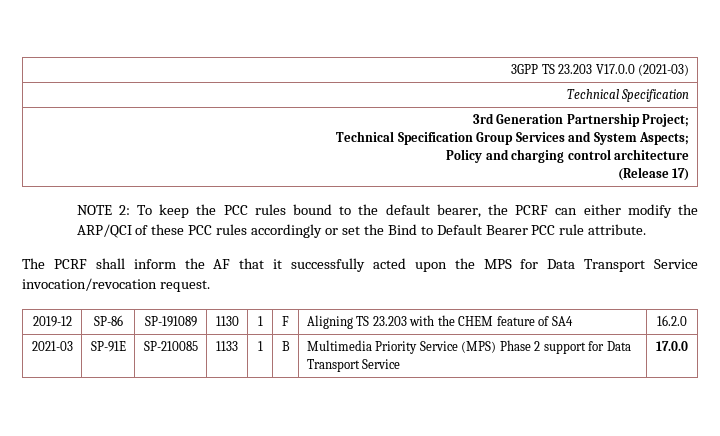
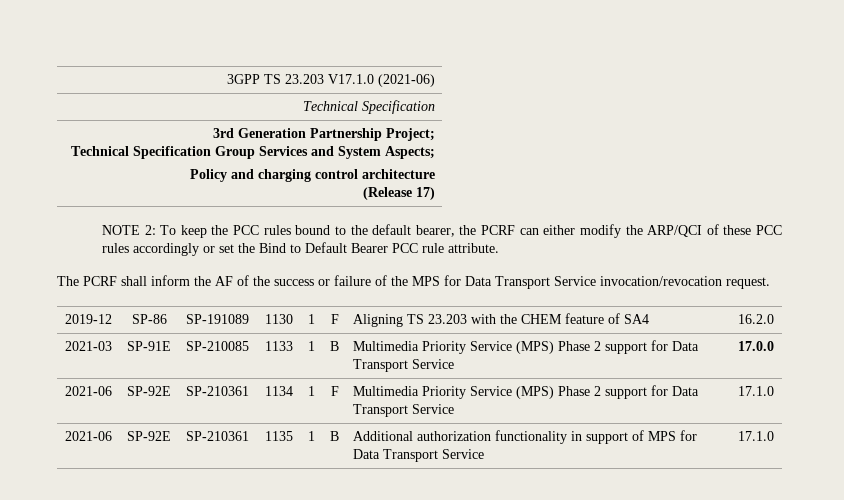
[595,64,690,76] V17.0.0 (2021-03) -> [327,74,435,87] V17.1.0 (2021-06)
[239,258,447,272] that it successfully acted upon -> [237,275,387,286] of the success or failure of
(688, 346) none -> [65,386,112,396] [127,386,171,396] [186,386,249,396] [264,386,293,396] [308,386,315,396] [330,386,339,396] [353,385,700,399] [353,404,455,417] [737,386,774,396] [65,431,112,441] [127,431,171,441] [186,431,249,441] [264,431,293,441] [308,431,315,441] [330,431,339,441] [353,430,698,444] [353,449,485,462] [737,431,774,441] // 2021-06 | SP-92E | SP-210361 | 1134 | 1 | F | Multimedia Priority Service (MPS) Phase 2 support for Data Transport Service | 17.1.0 // 2021-06 | SP-92E | SP-210361 | 1135 | 1 | B | Additional authorization functionality in support of MPS for Data Transport Service | 17.1.0

